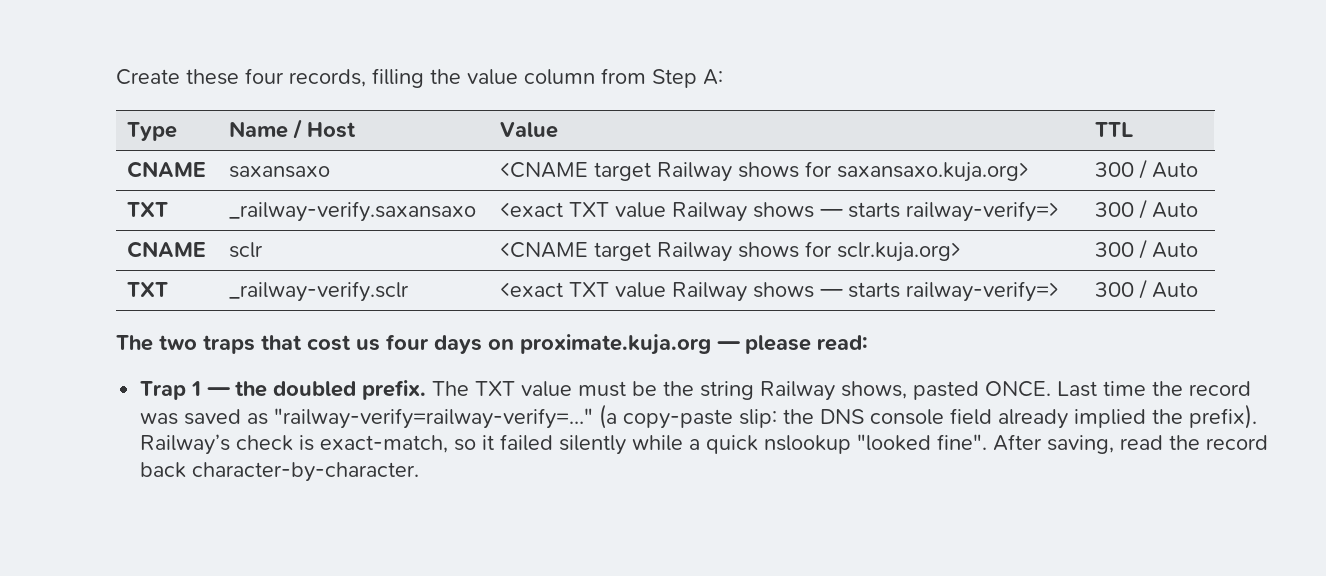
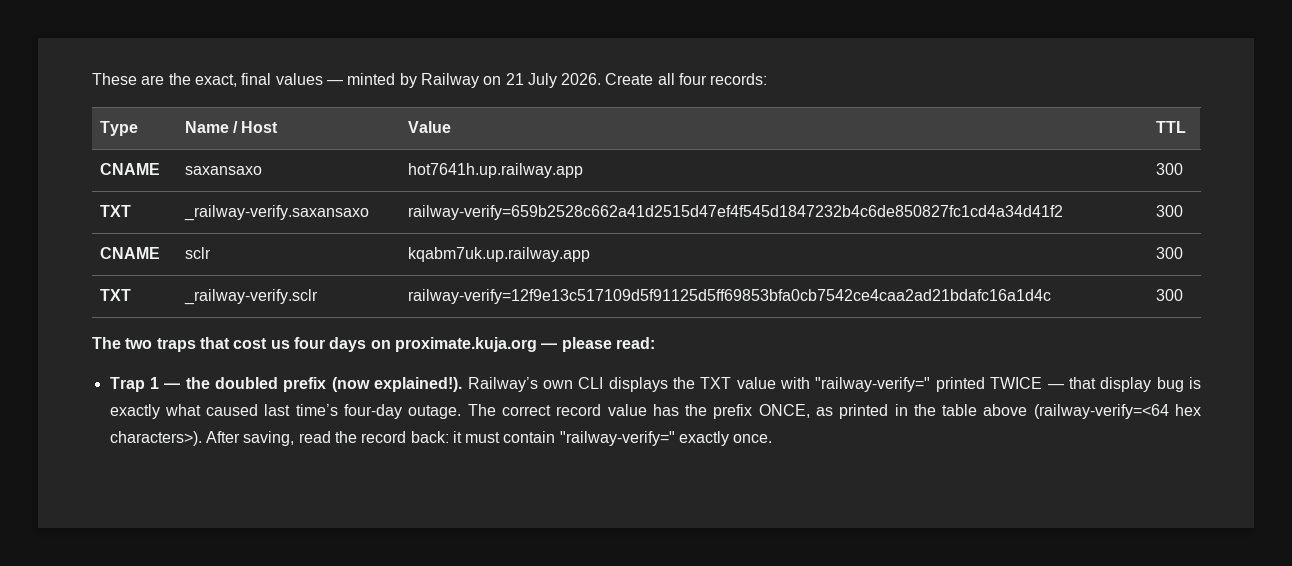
[116,68,723,88] Create these four records, filling the value column from Step A: -> [92,73,768,88] These are the exact, final values — minted by Railway on 21 July 2026. Create all four records:
[500,161,1030,182] [1095,159,1199,179] <CNAME target Railway shows for saxansaxo.kuja.org> | 300 / Auto -> [407,163,583,178] [1155,163,1183,175] hot7641h.up.railway.app | 300
[500,201,1060,222] [1095,199,1199,219] <exact TXT value Railway shows — starts railway-verify=> | 300 / Auto -> [407,205,1063,220] [1155,205,1183,217] railway-verify=659b2528c662a41d2515d47ef4f545d1847232b4c6de850827fc1cd4a34d41f2 | 300
[500,241,962,262] [1095,239,1199,259] <CNAME target Railway shows for sclr.kuja.org> | 300 / Auto -> [407,247,590,262] [1155,247,1183,259] kqabm7uk.up.railway.app | 300
[500,281,1060,302] [1095,279,1199,299] <exact TXT value Railway shows — starts railway-verify=> | 300 / Auto -> [407,289,1051,304] [1155,289,1183,301] railway-verify=12f9e13c517109d5f91125d5ff69853bfa0cb7542ce4caa2ad21bdafc16a1d4c | 300
[362,380,1252,401] [140,404,1258,429] [140,434,988,455] prefix. The TXT value must be the string Railway shows, pasted ONCE. Last time the record was saved as "railway-verify=railway-verify=…" (a copy-paste slip: the DNS console field already implied the prefix). Railway’s check is exact-match, so it failed silently while a quick nslookup "looked fine". -> [283,377,1201,392] [109,404,1201,419] [109,431,202,446] prefix (now explained!). Railway’s own CLI displays the TXT value with "railway-verify=" printed TWICE — that display bug is exactly what caused last time’s four-day outage. The correct record value has the prefix ONCE, as printed in the table above (railway-verify=<64 hex characters>).
[140,462,420,482] back character-by-character. -> [410,431,773,446] back: it must contain "railway-verify=" exactly once.

